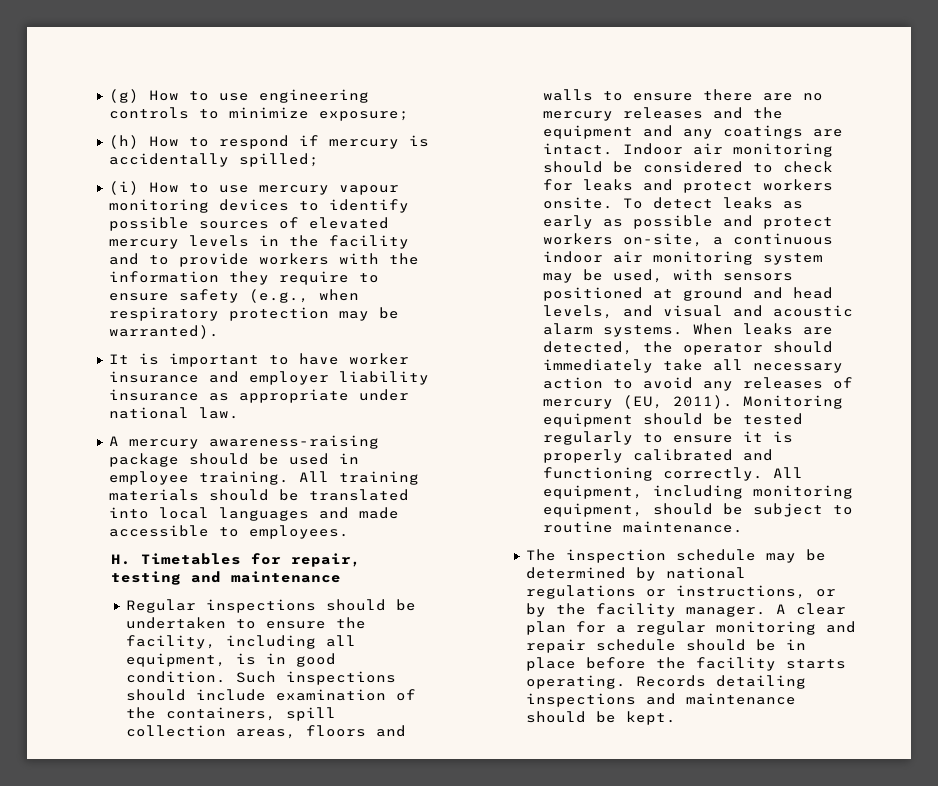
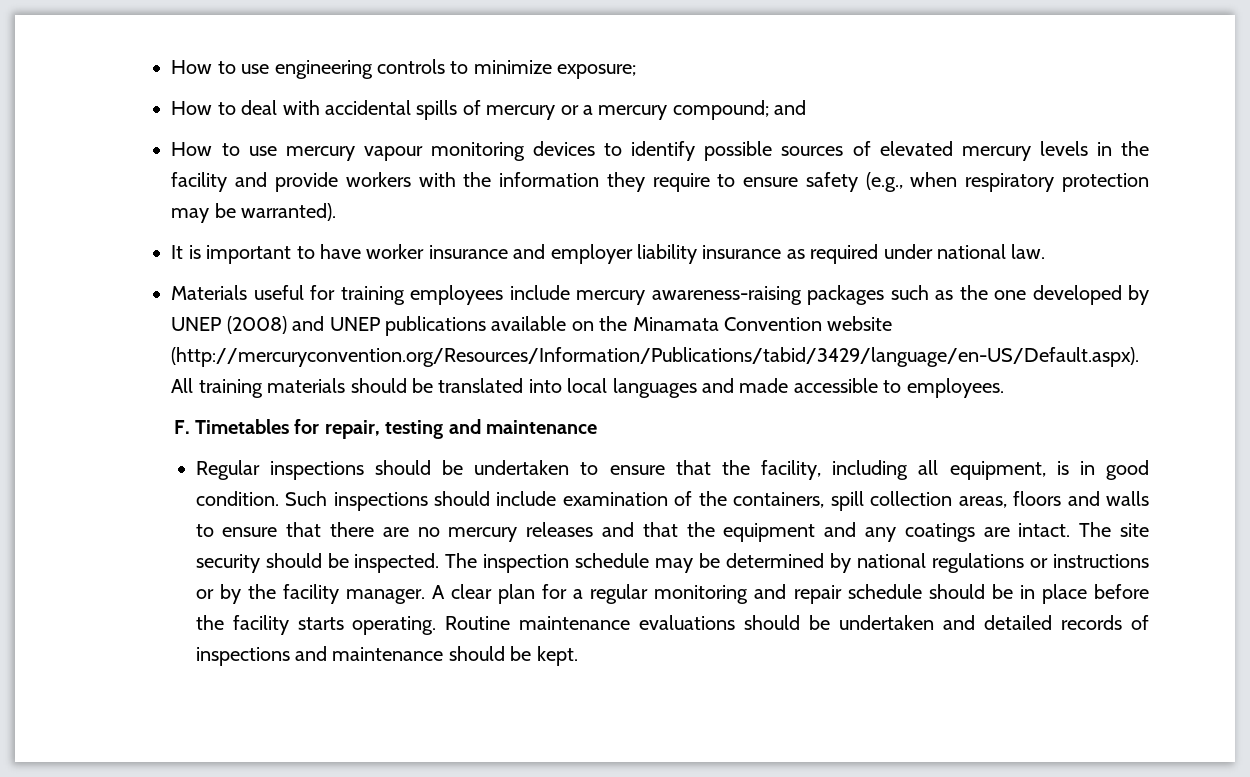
[109,89,140,103] (g) -> (171, 67) none
[109,135,430,149] [109,153,320,167] [109,181,140,195] (h) How to respond if mercury is accidentally spilled; // (i) -> [171,100,807,120] How to deal with accidental spills of mercury or a mercury compound; and //
[149,255,170,265] to -> (268, 179) none
[239,389,350,403] appropriate -> [810,244,879,264] required
[109,435,380,449] [109,453,360,467] [109,471,290,485] A mercury awareness-raising package should be used in employee training. -> [171,285,1150,305] [171,316,893,336] [171,347,1140,367] Materials useful for training employees include mercury awareness-raising packages such as the one developed by UNEP (2008) and UNEP publications available on the Minamata Convention website (http://mercuryconvention.org/Resources/Information/Publications/tabid/3429/language/en-US/Default.aspx).
[111,554,132,565] H. -> [173,420,190,434] F.
(327, 625) none -> [675,460,711,475] that
(694, 97) none -> [286,522,322,537] that
(744, 113) none -> [642,522,678,537] that
[623,143,834,157] [543,161,834,173] [543,179,834,193] [543,197,804,209] [543,215,834,229] [543,233,834,247] [543,251,824,265] [543,269,794,283] [543,287,834,301] [543,305,854,319] [543,323,834,337] [543,341,834,355] [543,359,844,373] [543,377,854,391] [543,395,844,409] [543,413,804,427] [543,431,794,445] [543,449,774,463] [543,467,804,481] [543,485,854,499] [543,503,854,517] [543,521,744,533] Indoor air monitoring should be considered to check for leaks and protect workers onsite. To detect leaks as early as possible and protect workers on-site, a continuous indoor air monitoring system may be used, with sensors positioned at ground and head levels, and visual and acoustic alarm systems. When leaks are detected, the operator should immediately take all necessary action to avoid any releases of mercury (EU, 2011). Monitoring equipment should be tested regularly to ensure it is properly calibrated and functioning correctly. All equipment, including monitoring equipment, should be subject to routine maintenance. // -> [1079,522,1149,537] [195,553,440,573] The site security should be inspected.
[676,585,807,599] instructions, -> [1053,554,1149,568] instructions
[636,675,807,689] Records detailing -> [445,615,1149,630] Routine maintenance evaluations should be undertaken and detailed records of

